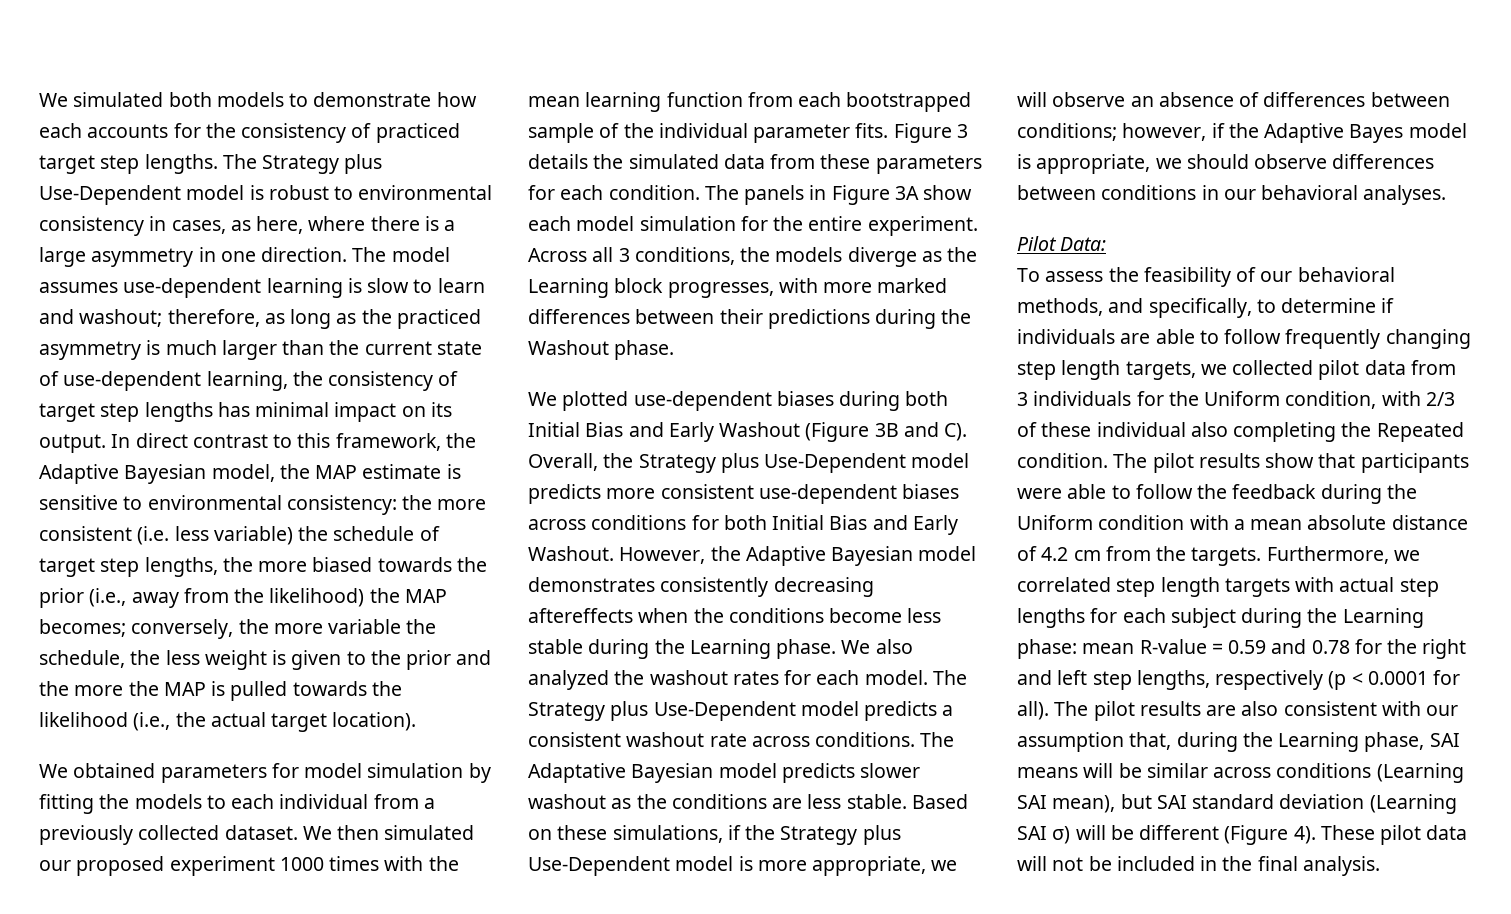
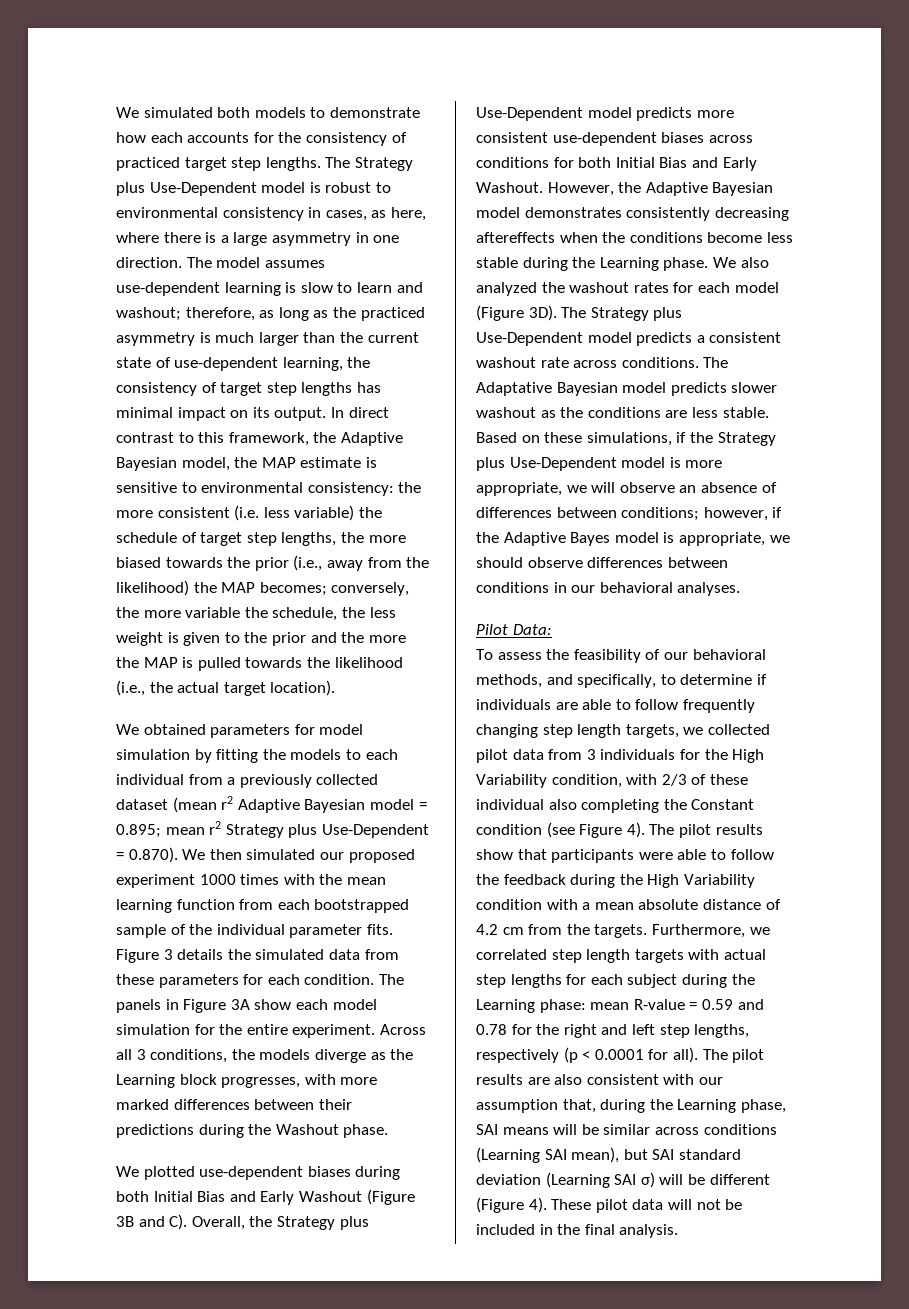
[224,825,298,840] dataset. -> [116,796,427,813] [116,821,429,838] [116,847,178,863] dataset (mean r2 Adaptive Bayesian model = 0.895; mean r2 Strategy plus Use-Dependent = 0.870).
[864,670,928,685] model. -> [734,282,779,293] [476,305,557,321] model (Figure 3D).
[1204,391,1281,406] Uniform -> [732,749,765,763] [476,774,547,788] High Variability
[1376,422,1464,442] [1017,453,1108,468] Repeated condition. -> [691,799,755,810] [476,822,645,838] Constant condition (see Figure 4).
[1017,515,1093,530] Uniform -> [647,874,755,888] High Variability

